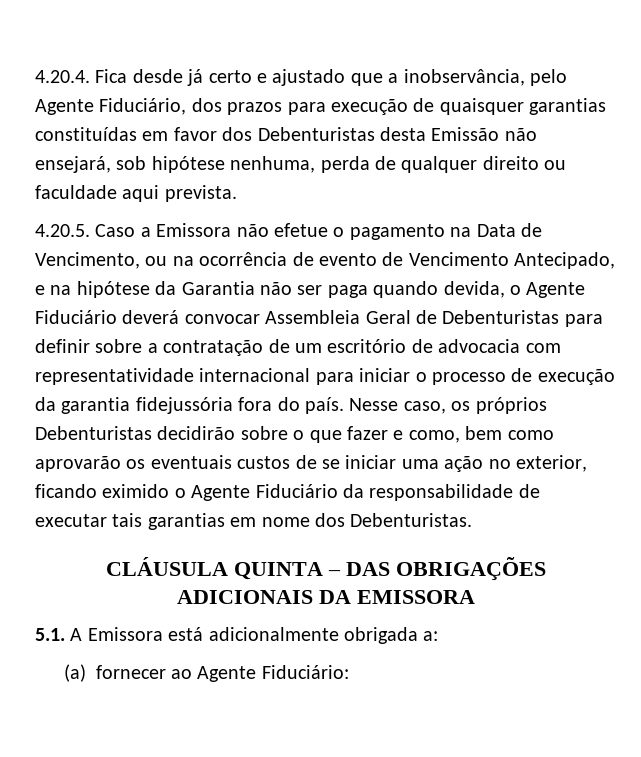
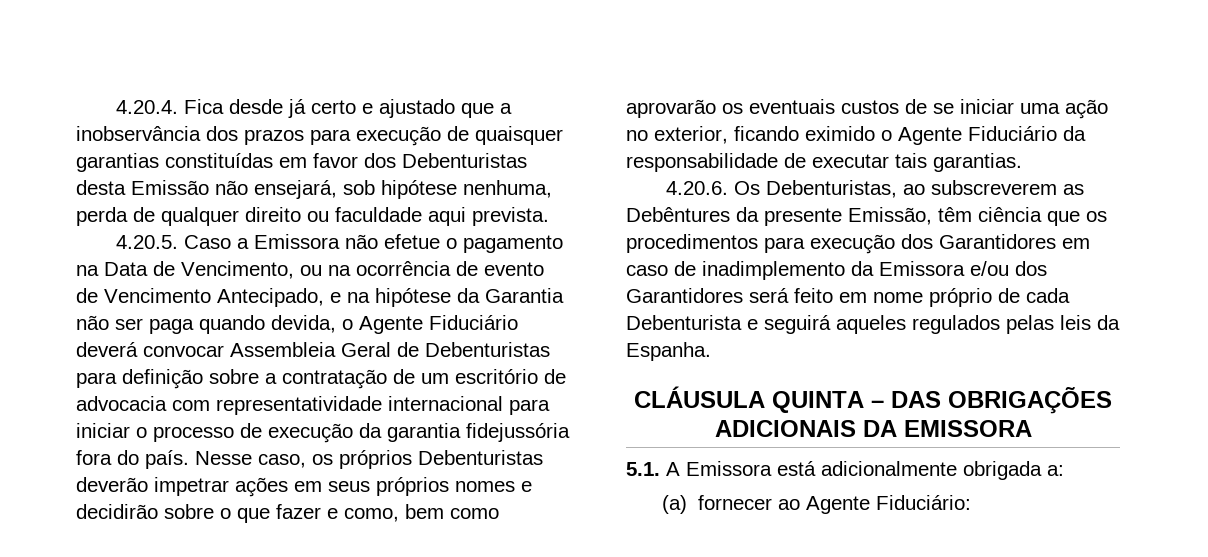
[403,69,567,86] [35,98,187,115] inobservância, pelo Agente Fiduciário, -> [76,126,201,141] inobservância
[35,339,90,353] definir -> [122,369,203,389] definição
(152, 433) none -> [76,477,532,497] deverão impetrar ações em seus próprios nomes e
[147,513,473,530] garantias em nome dos Debenturistas. -> [933,153,1022,172] [666,180,1085,198] [626,207,1107,226] [626,234,1090,254] [626,261,1047,280] [626,288,1070,307] [626,315,1120,334] [626,342,711,361] garantias. // 4.20.6. Os Debenturistas, ao subscreverem as Debêntures da presente Emissão, têm ciência que os procedimentos para execução dos Garantidores em caso de inadimplemento da Emissora e/ou dos Garantidores será feito em nome próprio de cada Debenturista e seguirá aqueles regulados pelas leis da Espanha.

